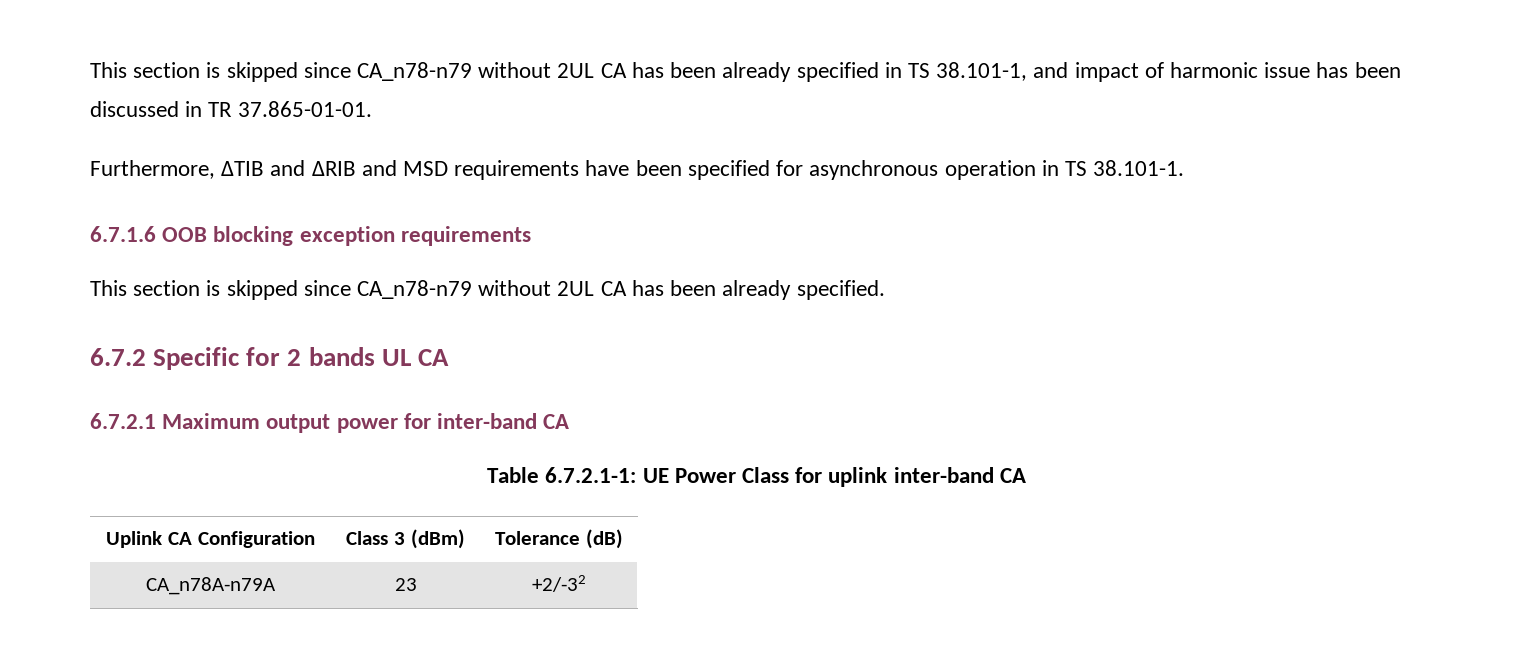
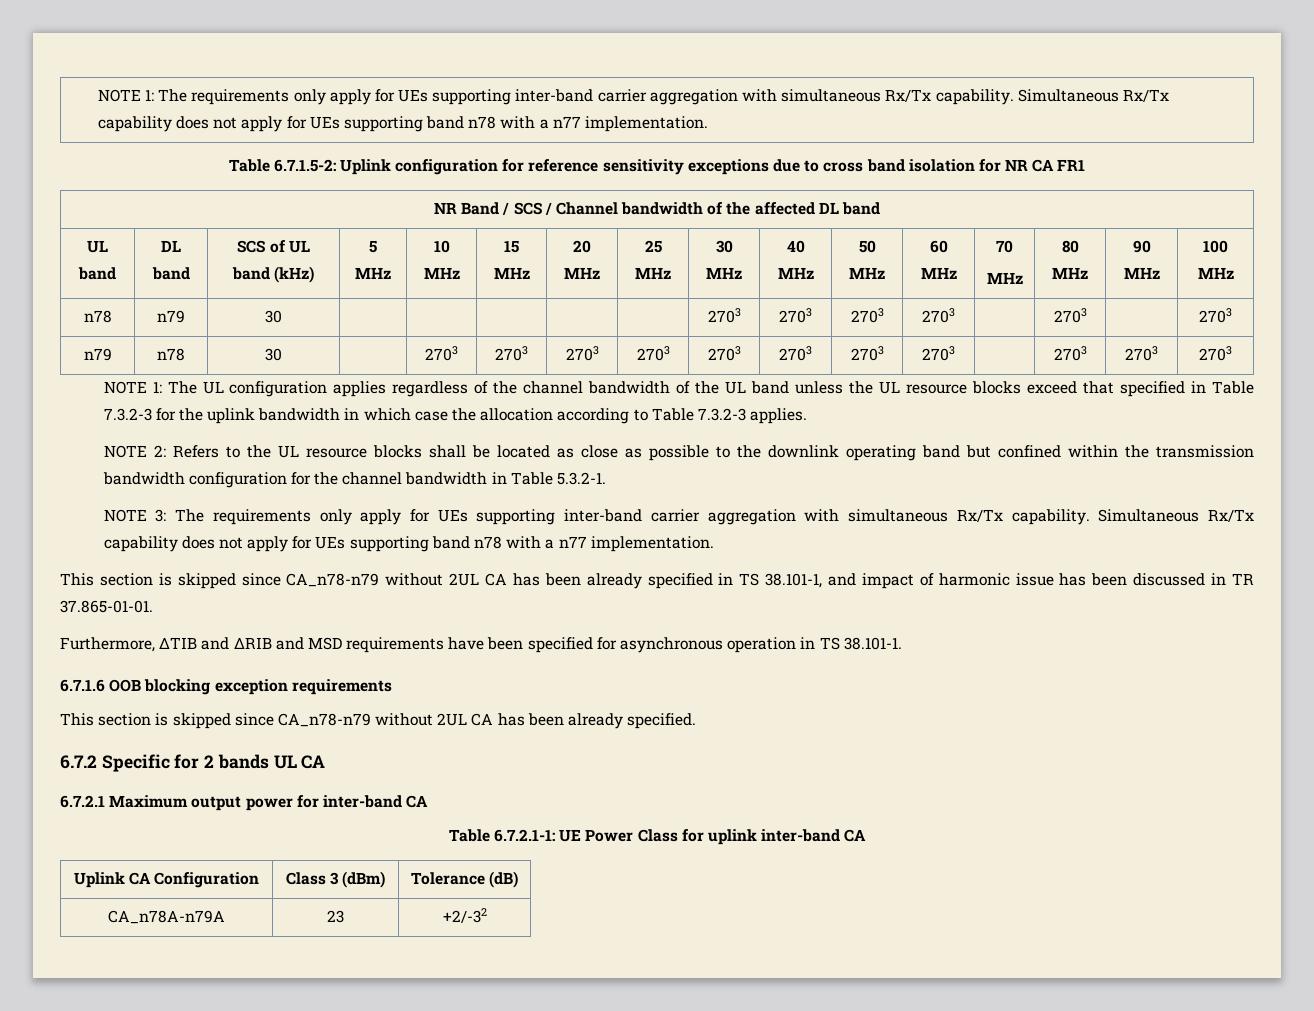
(90, 70) none -> [97,89,1169,105] [97,116,708,132] [228,159,1086,175] [433,202,881,215] [87,240,108,253] [78,267,116,280] [161,240,181,252] [151,267,190,280] [237,240,310,253] [231,266,315,283] [369,240,377,253] [355,267,391,279] [433,240,450,253] [423,267,460,279] [504,240,519,253] [493,267,530,279] [573,240,591,253] [564,267,600,279] [644,240,662,253] [635,267,671,279] [715,240,733,253] [706,267,742,279] [786,240,805,253] [777,267,814,279] [858,240,876,253] [849,267,885,279] [929,240,948,253] [920,267,957,279] [996,240,1013,253] [986,272,1023,284] [1061,240,1079,253] [1052,267,1088,279] [1132,240,1151,253] [1123,267,1160,279] [1203,240,1228,253] [1197,267,1234,279] [83,310,112,323] [157,310,185,323] [265,310,282,323] [707,308,741,323] [779,308,812,323] [850,308,884,323] [922,308,955,323] [1053,308,1087,323] [1199,308,1232,323] [83,348,112,361] [157,348,185,361] [265,348,282,361] [425,346,458,361] [495,346,528,361] [565,346,599,361] [636,346,670,361] [707,346,741,361] [779,346,812,361] [850,346,884,361] [922,346,955,361] [1053,346,1087,361] [1125,346,1158,361] [1199,346,1232,361] [103,381,1254,397] [103,408,808,424] [103,445,1254,461] [102,472,607,488] [103,509,1254,525] [103,536,714,552] NOTE 1: The requirements only apply for UEs supporting inter-band carrier aggregation with simultaneous Rx/Tx capability. Simultaneous Rx/Tx capability does not apply for UEs supporting band n78 with a n77 implementation. // Table 6.7.1.5-2: Uplink configuration for reference sensitivity exceptions due to cross band isolation for NR CA FR1 // NR Band / SCS / Channel bandwidth of the affected DL band // UL band | DL band | SCS of UL band (kHz) | 5 MHz | 10 MHz | 15 MHz | 20 MHz | 25 MHz | 30 MHz | 40 MHz | 50 MHz | 60 MHz | 70 // MHz | 80 MHz | 90 MHz | 100 MHz // n78 | n79 | 30 | | | | | | 2703 | 2703 | 2703 | 2703 | | 2703 | | 2703 // n79 | n78 | 30 | | 2703 | 2703 | 2703 | 2703 | 2703 | 2703 | 2703 | 2703 | | 2703 | 2703 | 2703 // NOTE 1: The UL configuration applies regardless of the channel bandwidth of the UL band unless the UL resource blocks exceed that specified in Table 7.3.2-3 for the uplink bandwidth in which case the allocation according to Table 7.3.2-3 applies. // NOTE 2: Refers to the UL resource blocks shall be located as close as possible to the downlink operating band but confined within the transmission bandwidth configuration for the channel bandwidth in Table 5.3.2-1. // NOTE 3: The requirements only apply for UEs supporting inter-band carrier aggregation with simultaneous Rx/Tx capability. Simultaneous Rx/Tx capability does not apply for UEs supporting band n78 with a n77 implementation. //

